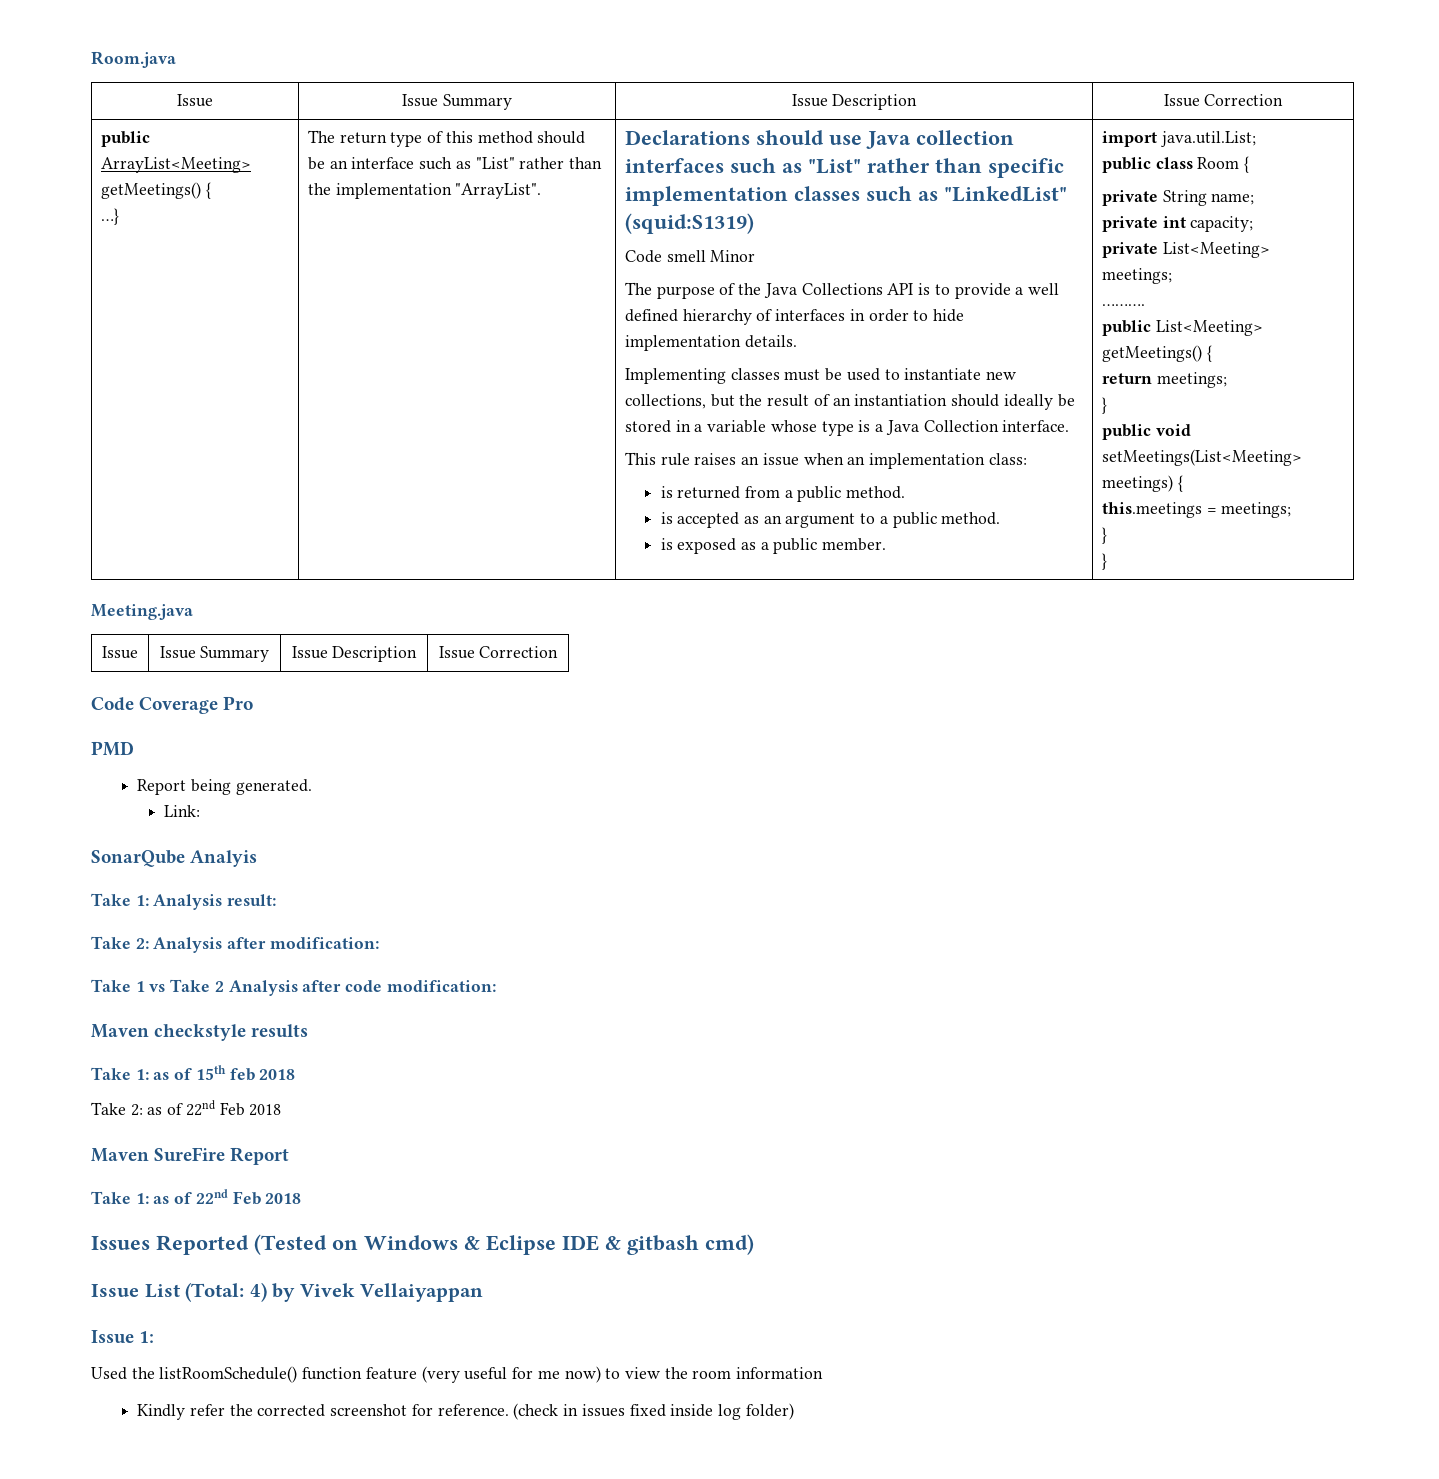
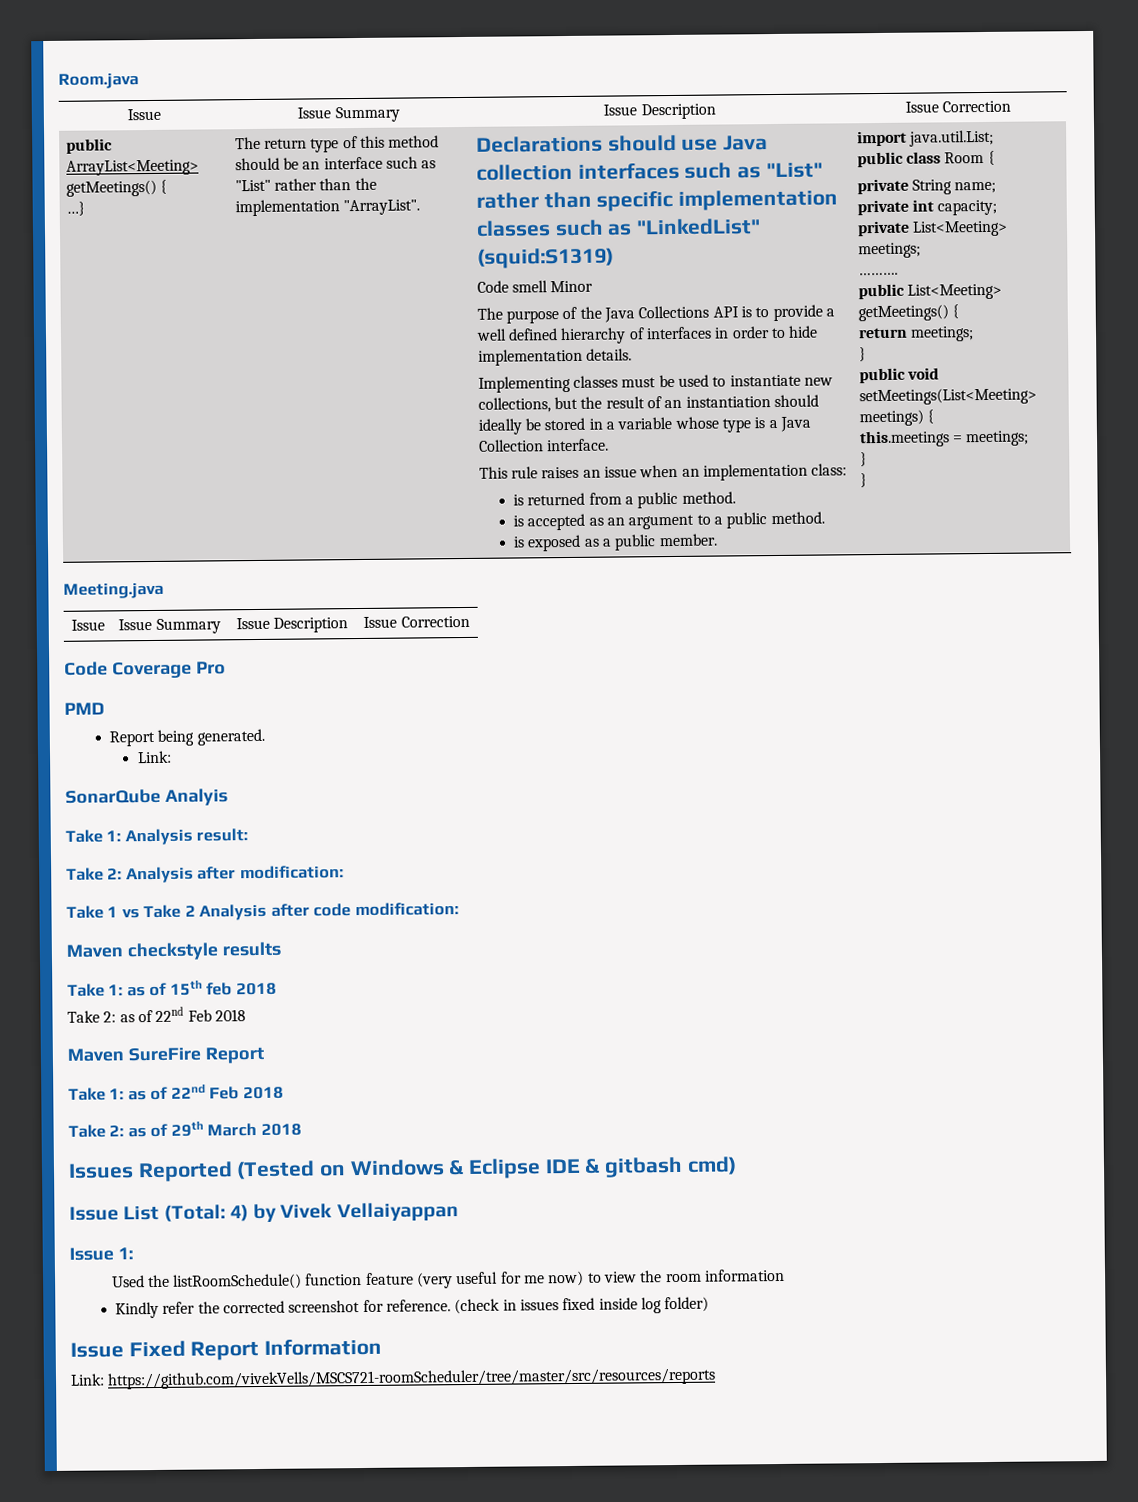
(302, 1198) none -> [68,1120,302,1138] // Take 2: as of 29th March 2018
(794, 1411) none -> [70,1338,383,1361] [70,1367,717,1390] // Issue Fixed Report Information // Link: https://github.com/vivekVells/MSCS721-roomScheduler/tree/master/src/resources/reports

